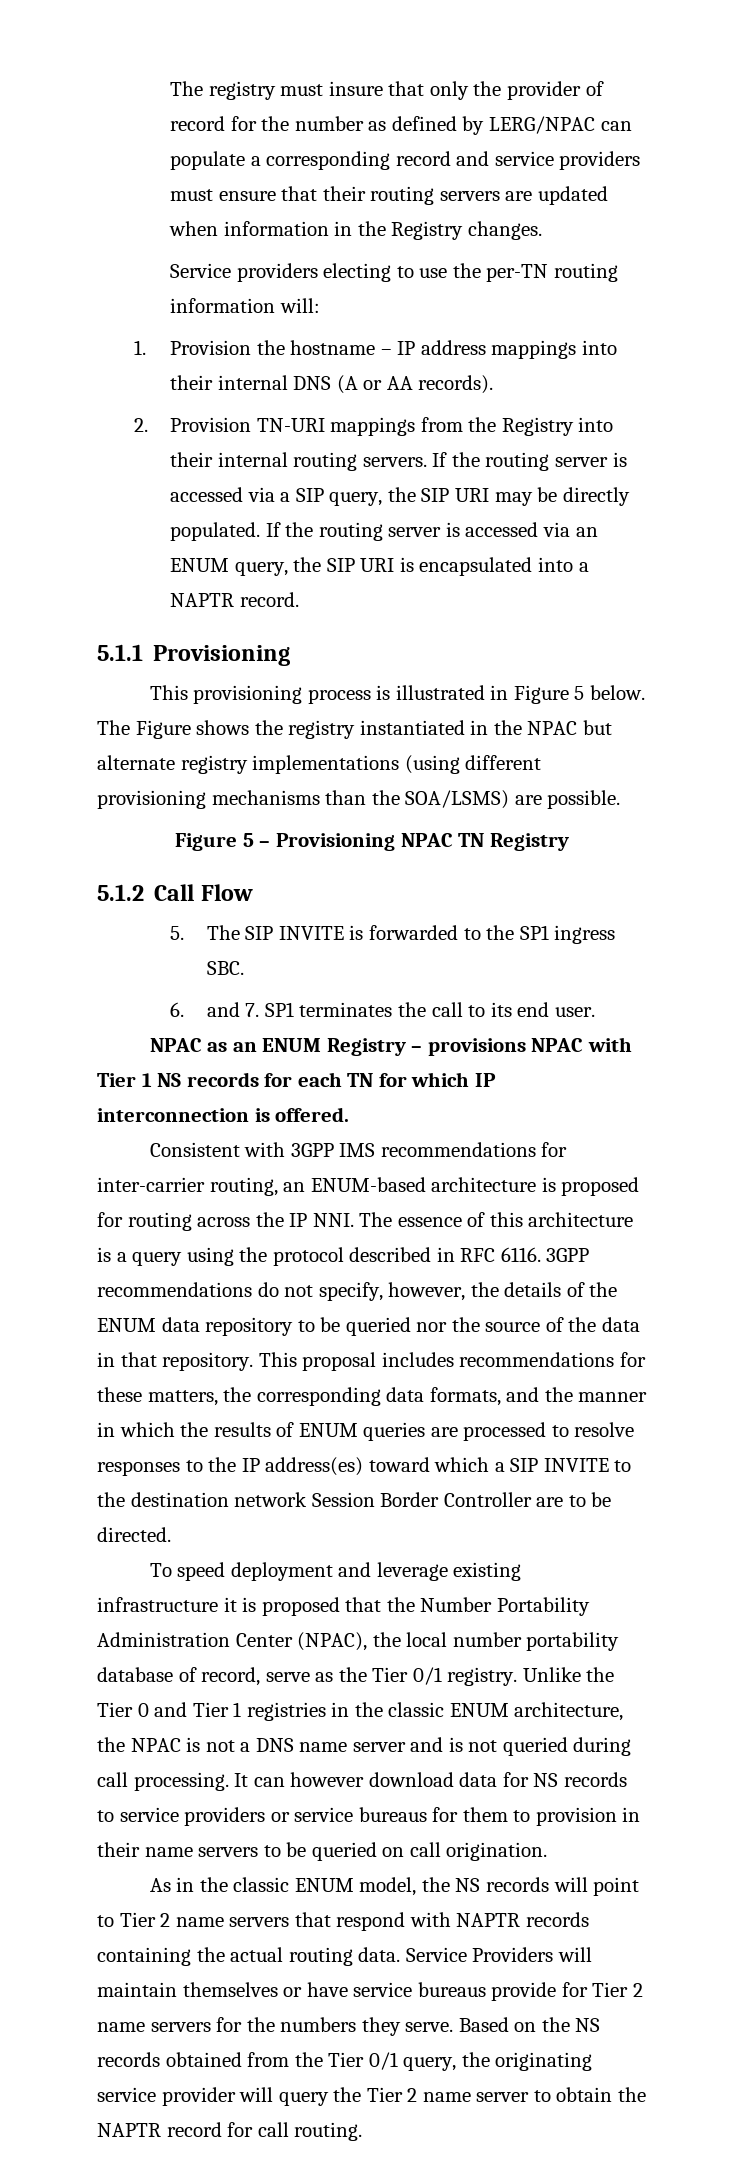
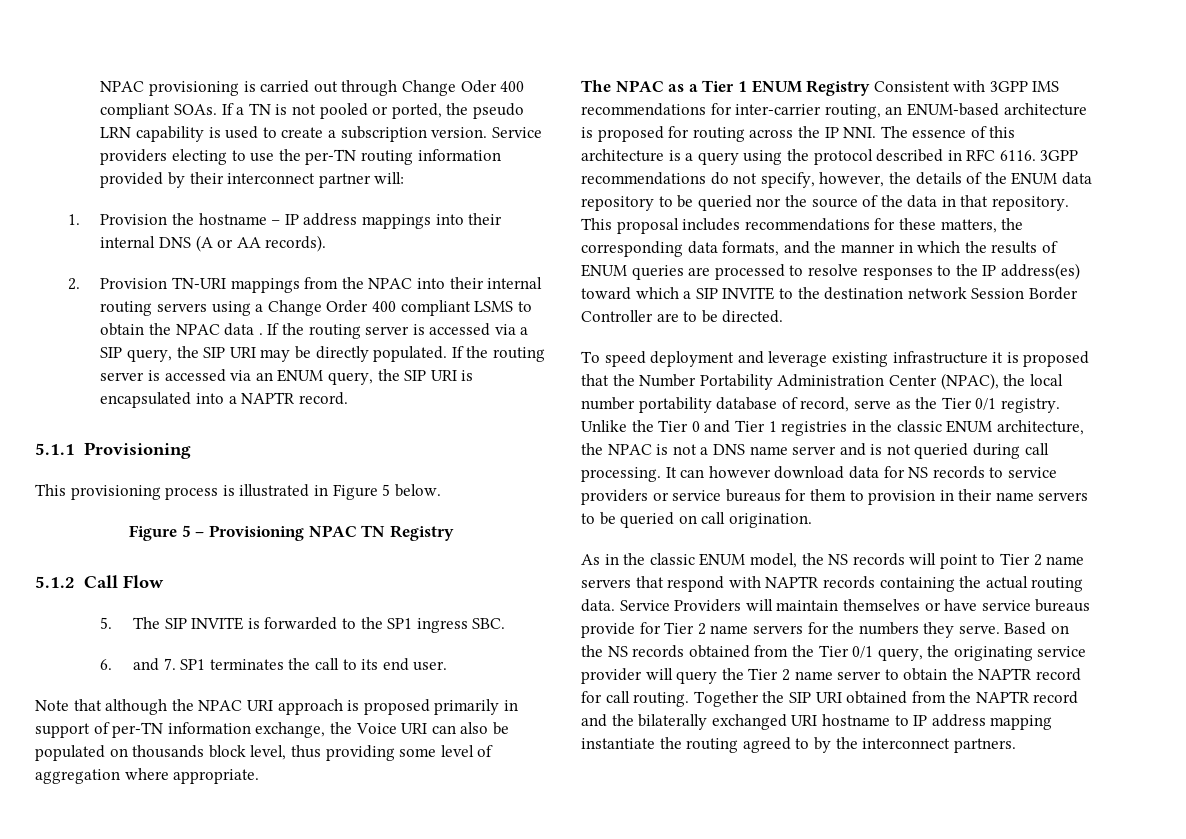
[170,81,604,100] [170,116,632,135] [170,151,641,170] [170,186,608,205] [169,221,542,240] The registry must insure that only the provider of record for the number as defined by LERG/NPAC can populate a corresponding record and service providers must ensure that their routing servers are updated when information in the Registry changes. // -> [100,80,525,96] [100,103,524,119] [100,126,488,142] NPAC provisioning is carried out through Change Oder 400 compliant SOAs. If a TN is not pooled or ported, the pseudo LRN capability is used to create a subscription version.
(276, 305) none -> [100,172,371,188] provided by their interconnect partner
[501,417,574,436] Registry -> [368,278,413,289] NPAC
[362,457,427,467] servers. -> [156,300,532,316] [100,323,263,336] servers using a Change Order 400 compliant LSMS to obtain the NPAC data .
[97,720,612,739] [97,755,542,774] [97,790,621,809] The Figure shows the registry instantiated in the NPAC but alternate registry implementations (using different provisioning mechanisms than the SOA/LSMS) are possible. -> (441, 490) none
[149,1037,633,1056] [97,1072,496,1087] [97,1107,350,1122] NPAC as an ENUM Registry – provisions NPAC with Tier 1 NS records for each TN for which IP interconnection is offered. // -> [35,699,518,715] [35,722,509,738] [35,745,494,761] [35,768,260,784] [581,80,871,96] Note that although the NPAC URI approach is proposed primarily in support of per-TN information exchange, the Voice URI can also be populated on thousands block level, thus providing some level of aggregation where appropriate. // The NPAC as a Tier 1 ENUM Registry
(363, 2131) none -> [693,691,1079,707] [581,714,1053,730] [581,737,1016,753] Together the SIP URI obtained from the NAPTR record and the bilaterally exchanged URI hostname to IP address mapping instantiate the routing agreed to by the interconnect partners.

